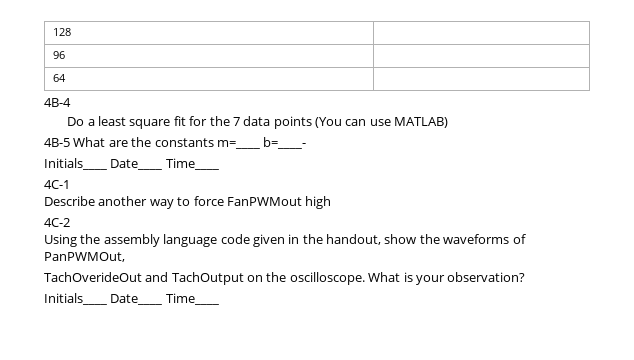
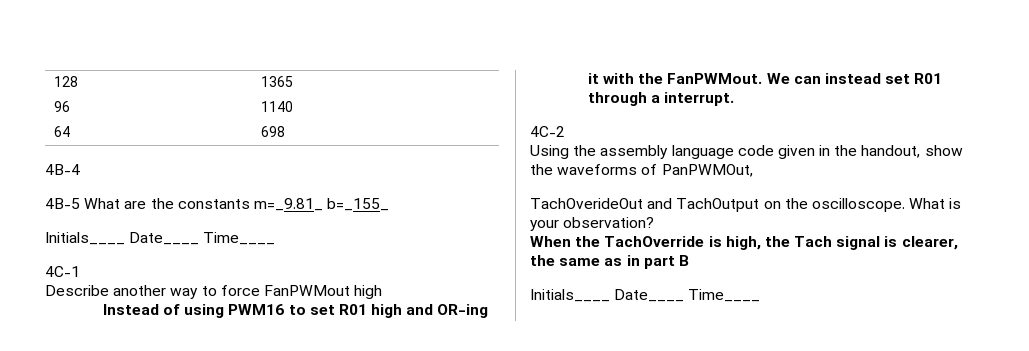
(71, 32) none -> [261,76,294,87] 1365
(65, 55) none -> [261,101,294,112] 1140
(66, 78) none -> [261,126,286,137] 698
[67,116,449,129] // Do a least square fit for the 7 data points (You can use MATLAB) -> (80, 169) none
[216,137,307,149] m=____ b=____- -> [253,198,390,211] m=_9.81_ b=_155_
(332, 202) none -> [102,304,489,318] [587,73,943,84] [587,92,735,106] // Instead of using PWM16 to set R01 high and OR-ing it with the FanPWMout. We can instead set R01 through a interrupt.
(526, 277) none -> [530,236,958,250] [530,255,689,269] // When the TachOverride is high, the Tach signal is clearer, the same as in part B

